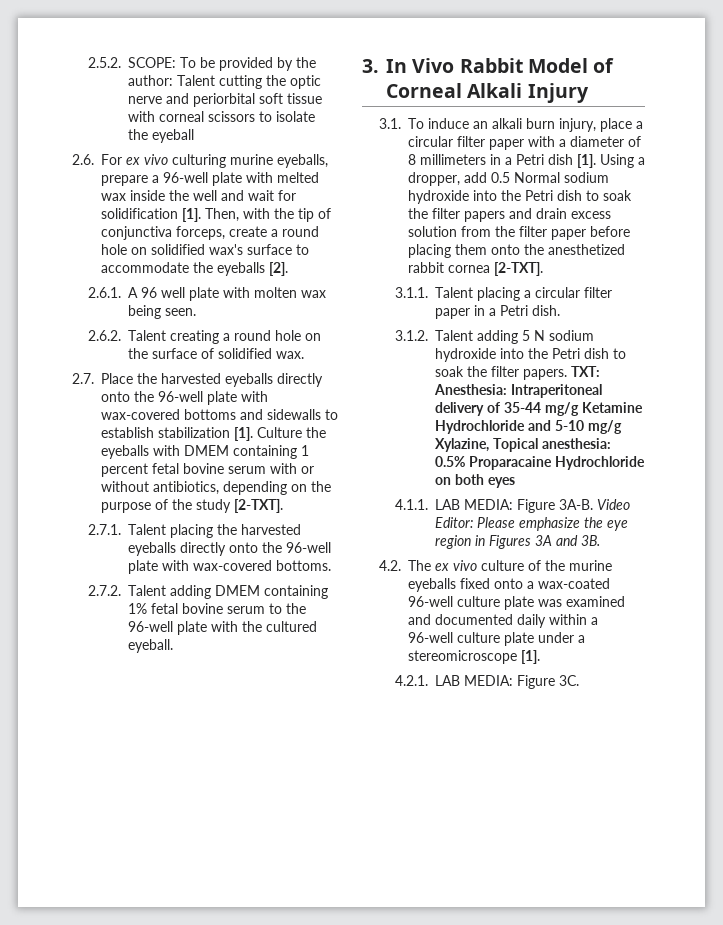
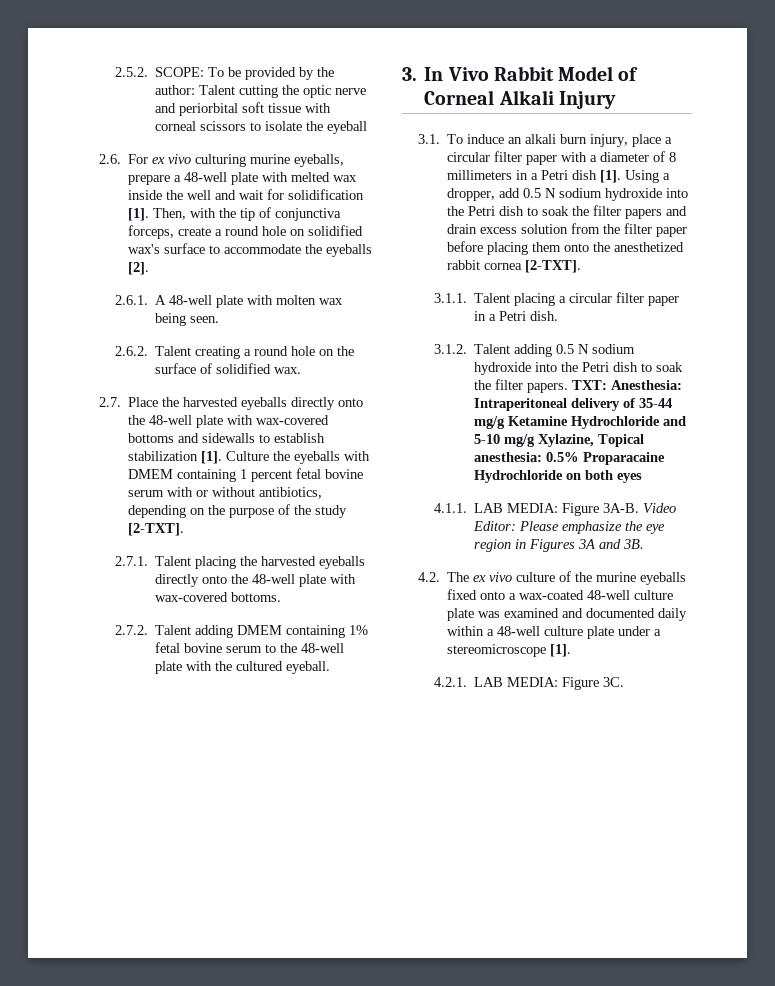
[162,172,208,183] 96-well -> [184,172,228,182] 48-well
[141,287,186,298] 96 well -> [169,295,213,305] 48-well
[157,391,203,402] 96-well -> [149,415,193,425] 48-well
[286,542,332,553] 96-well -> [252,574,296,584] 48-well
[128,621,174,632] 96-well -> [301,643,345,653] 48-well
[513,172,560,183] Normal -> [545,188,557,198] N
[522,330,531,341] 5 -> [556,344,575,354] 0.5
[407,596,453,607] 96-well -> [587,590,631,600] 48-well
[407,632,453,643] 96-well -> [497,626,541,636] 48-well

